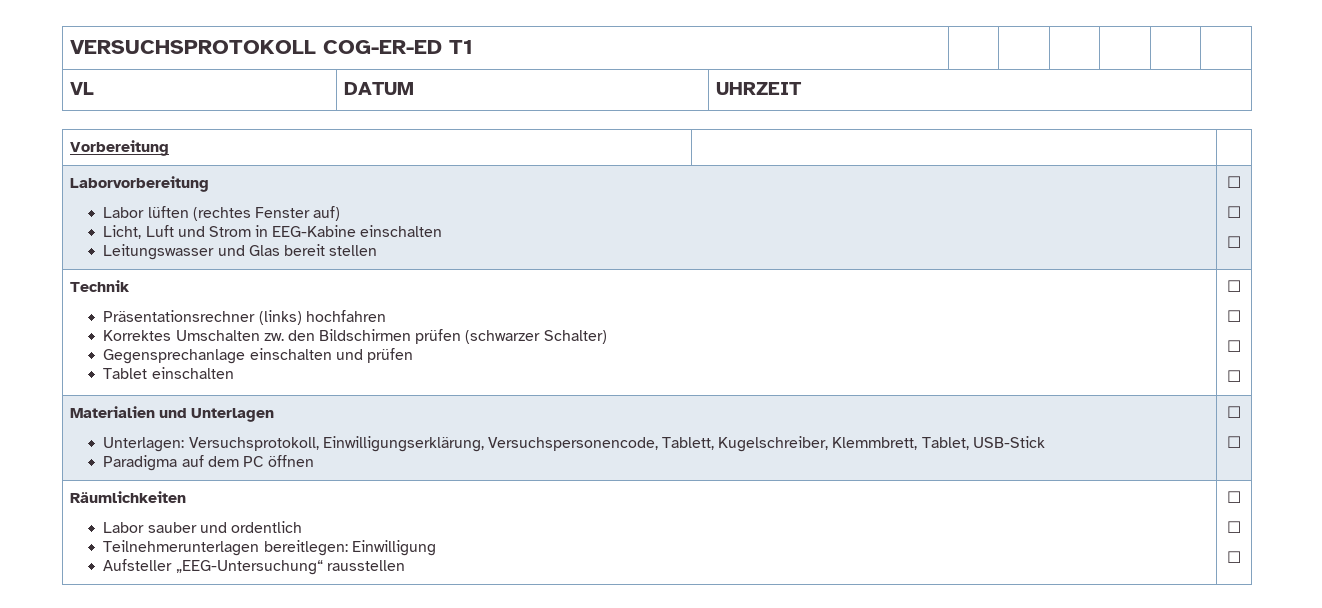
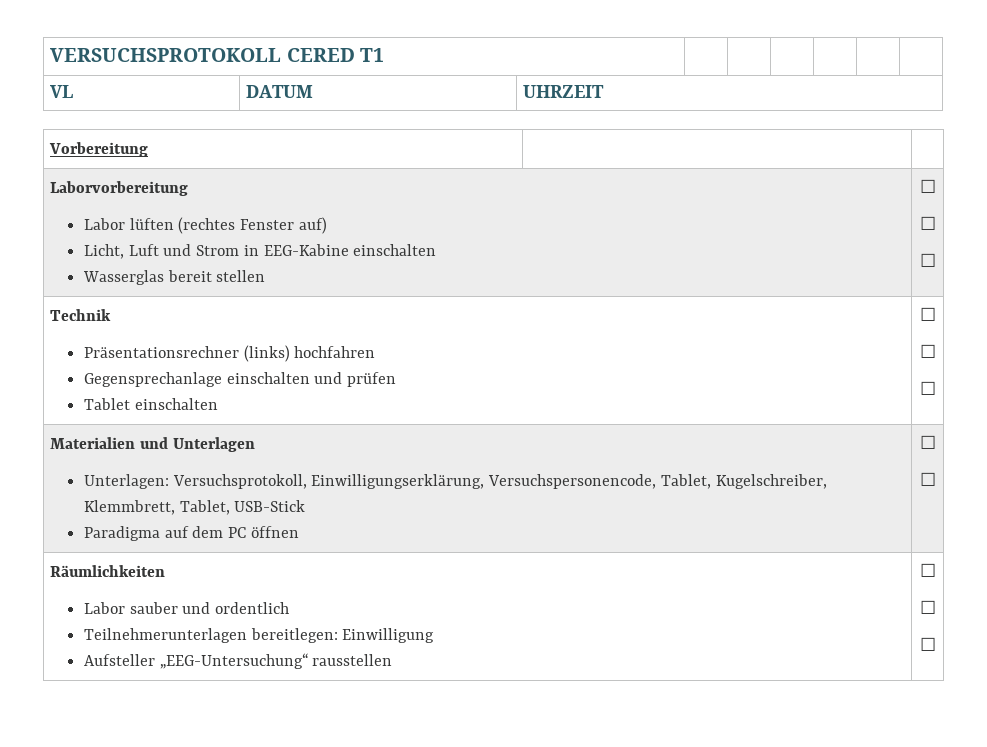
[322,40,442,54] COG-ER-ED -> [286,48,355,62] CERED
[103,244,280,260] Leitungswasser und Glas -> [83,270,165,285] Wasserglas
[103,329,607,344] // Korrektes Umschalten zw. den Bildschirmen prüfen (schwarzer Schalter) -> (376, 352) none
[1227,370,1241,382] // ☐ -> (936, 388) none
[662,437,715,450] Tablett, -> [660,474,711,489] Tablet,

